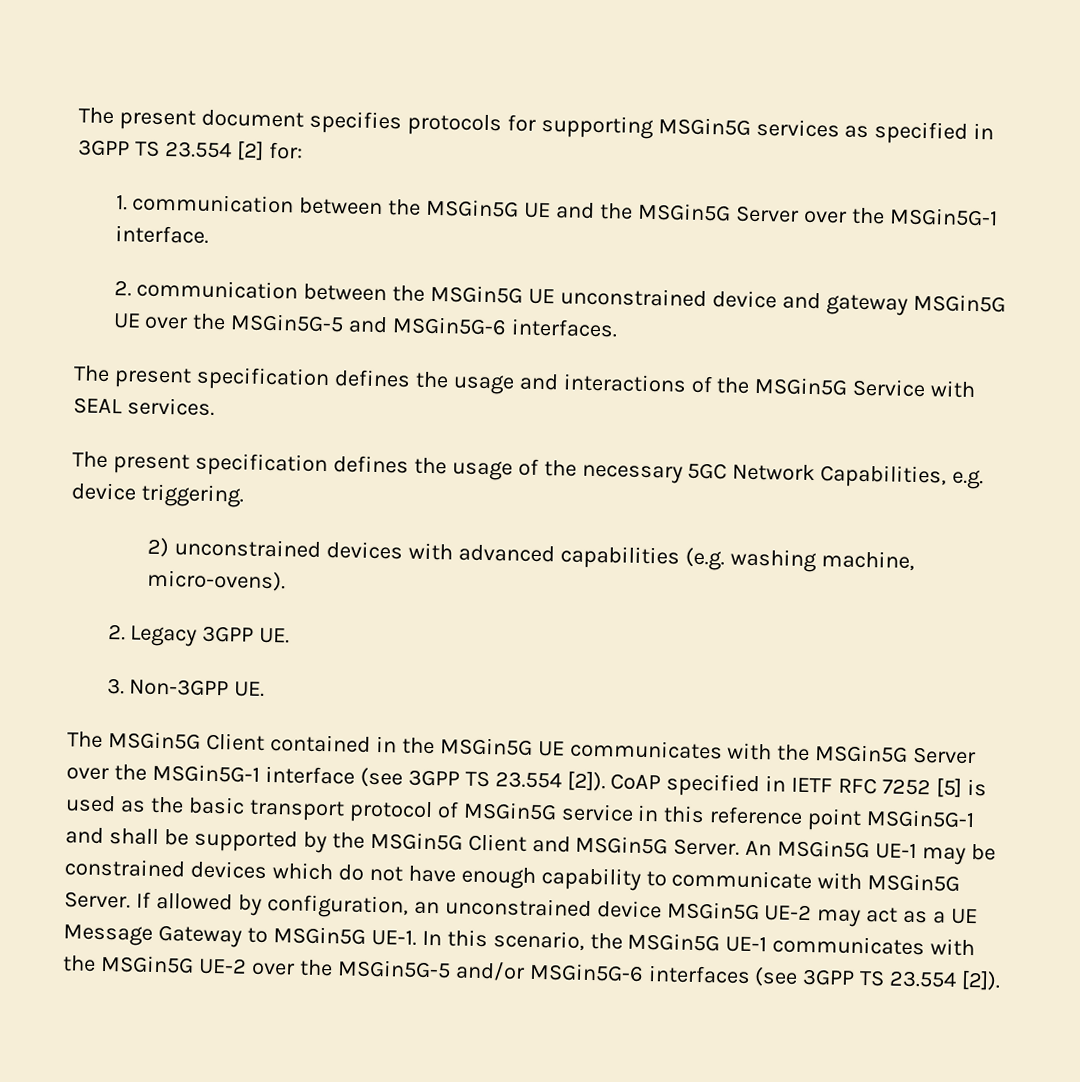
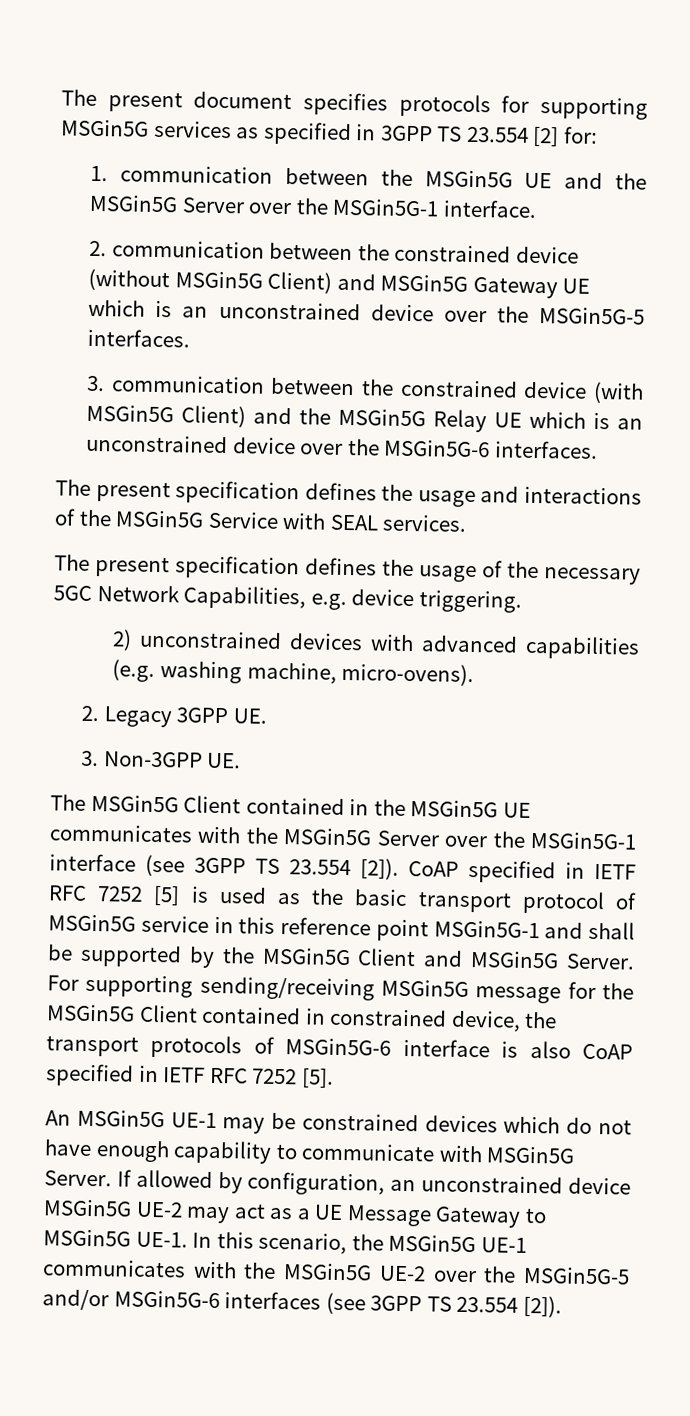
[430,284,1006,316] [112,313,389,334] MSGin5G UE unconstrained device and gateway MSGin5G UE over the MSGin5G-5 and -> [394,244,579,264] [88,268,591,299] [88,299,646,325] [87,328,191,348] [87,375,644,404] [86,404,643,433] [86,434,380,456] constrained device (without MSGin5G Client) and MSGin5G Gateway UE which is an unconstrained device over the MSGin5G-5 interfaces. // 3. communication between the constrained device (with MSGin5G Client) and the MSGin5G Relay UE which is an unconstrained device over the
(741, 847) none -> [47,974,634,1004] [47,1004,558,1032] [46,1034,634,1060] [45,1063,334,1089] For supporting sending/receiving MSGin5G message for the MSGin5G Client contained in constrained device, the transport protocols of MSGin5G-6 interface is also CoAP specified in IETF RFC 7252 [5]. //

